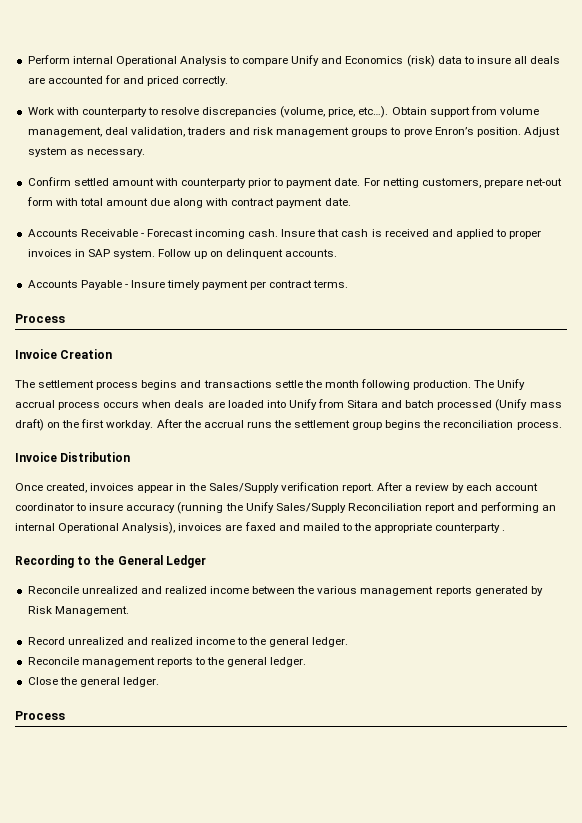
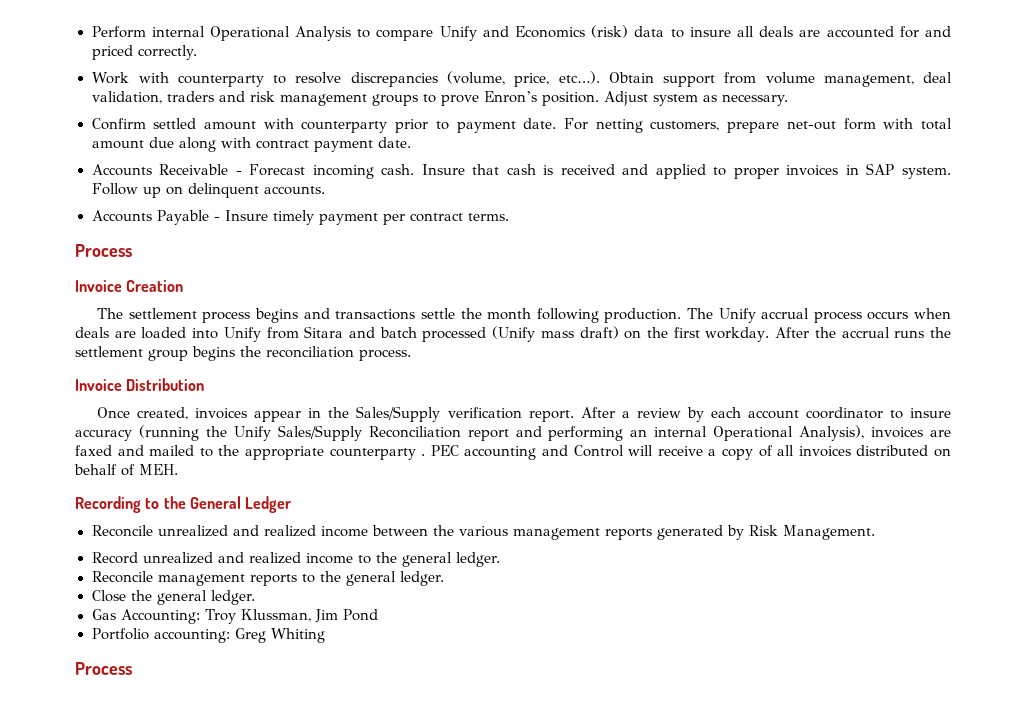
(506, 530) none -> [430,445,952,460] [74,464,178,476] PEC accounting and Control will receive a copy of all invoices distributed on behalf of MEH.
(159, 682) none -> [91,609,379,624] [91,628,325,643] // Gas Accounting: Troy Klussman, Jim Pond // Portfolio accounting: Greg Whiting

